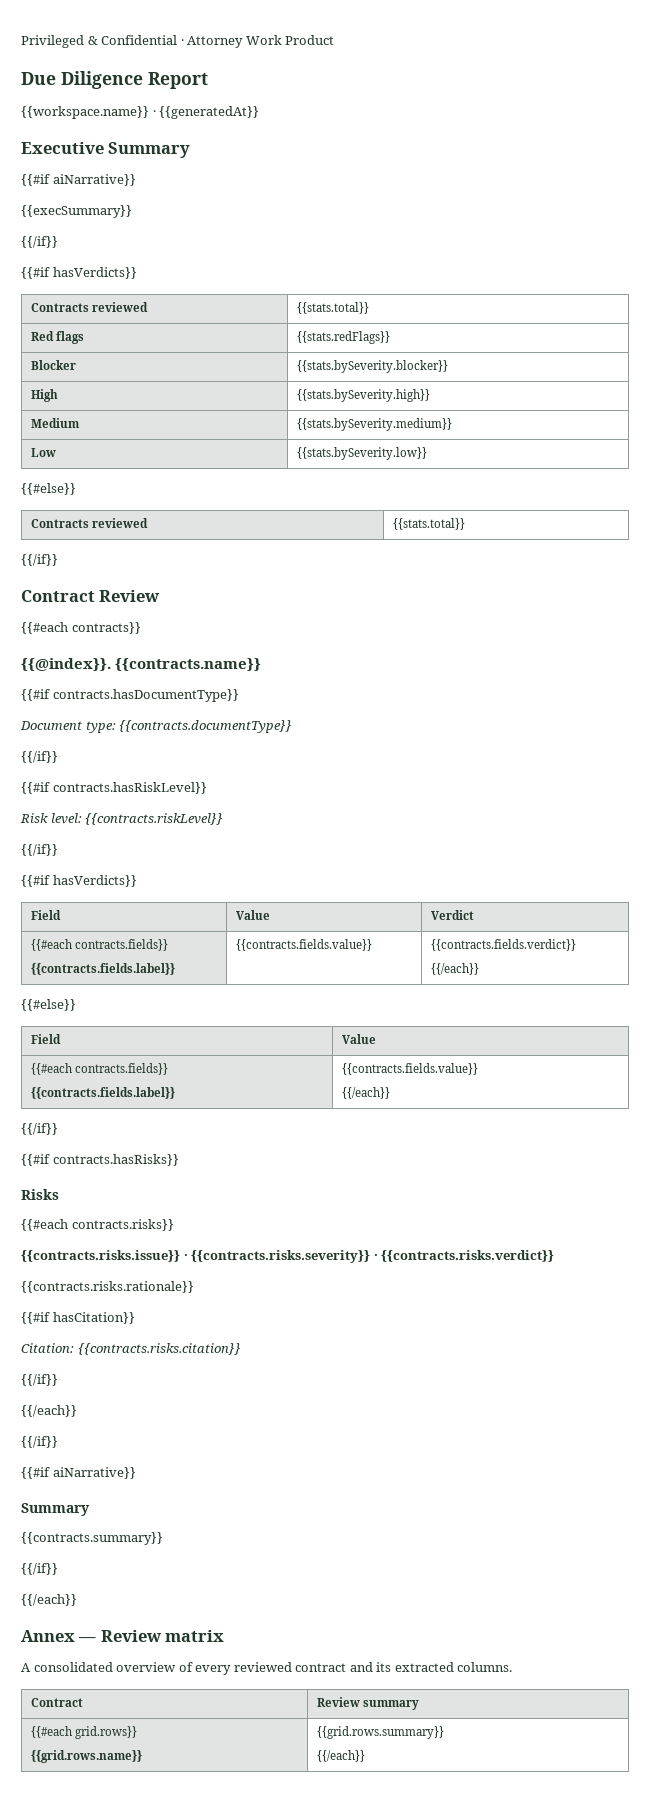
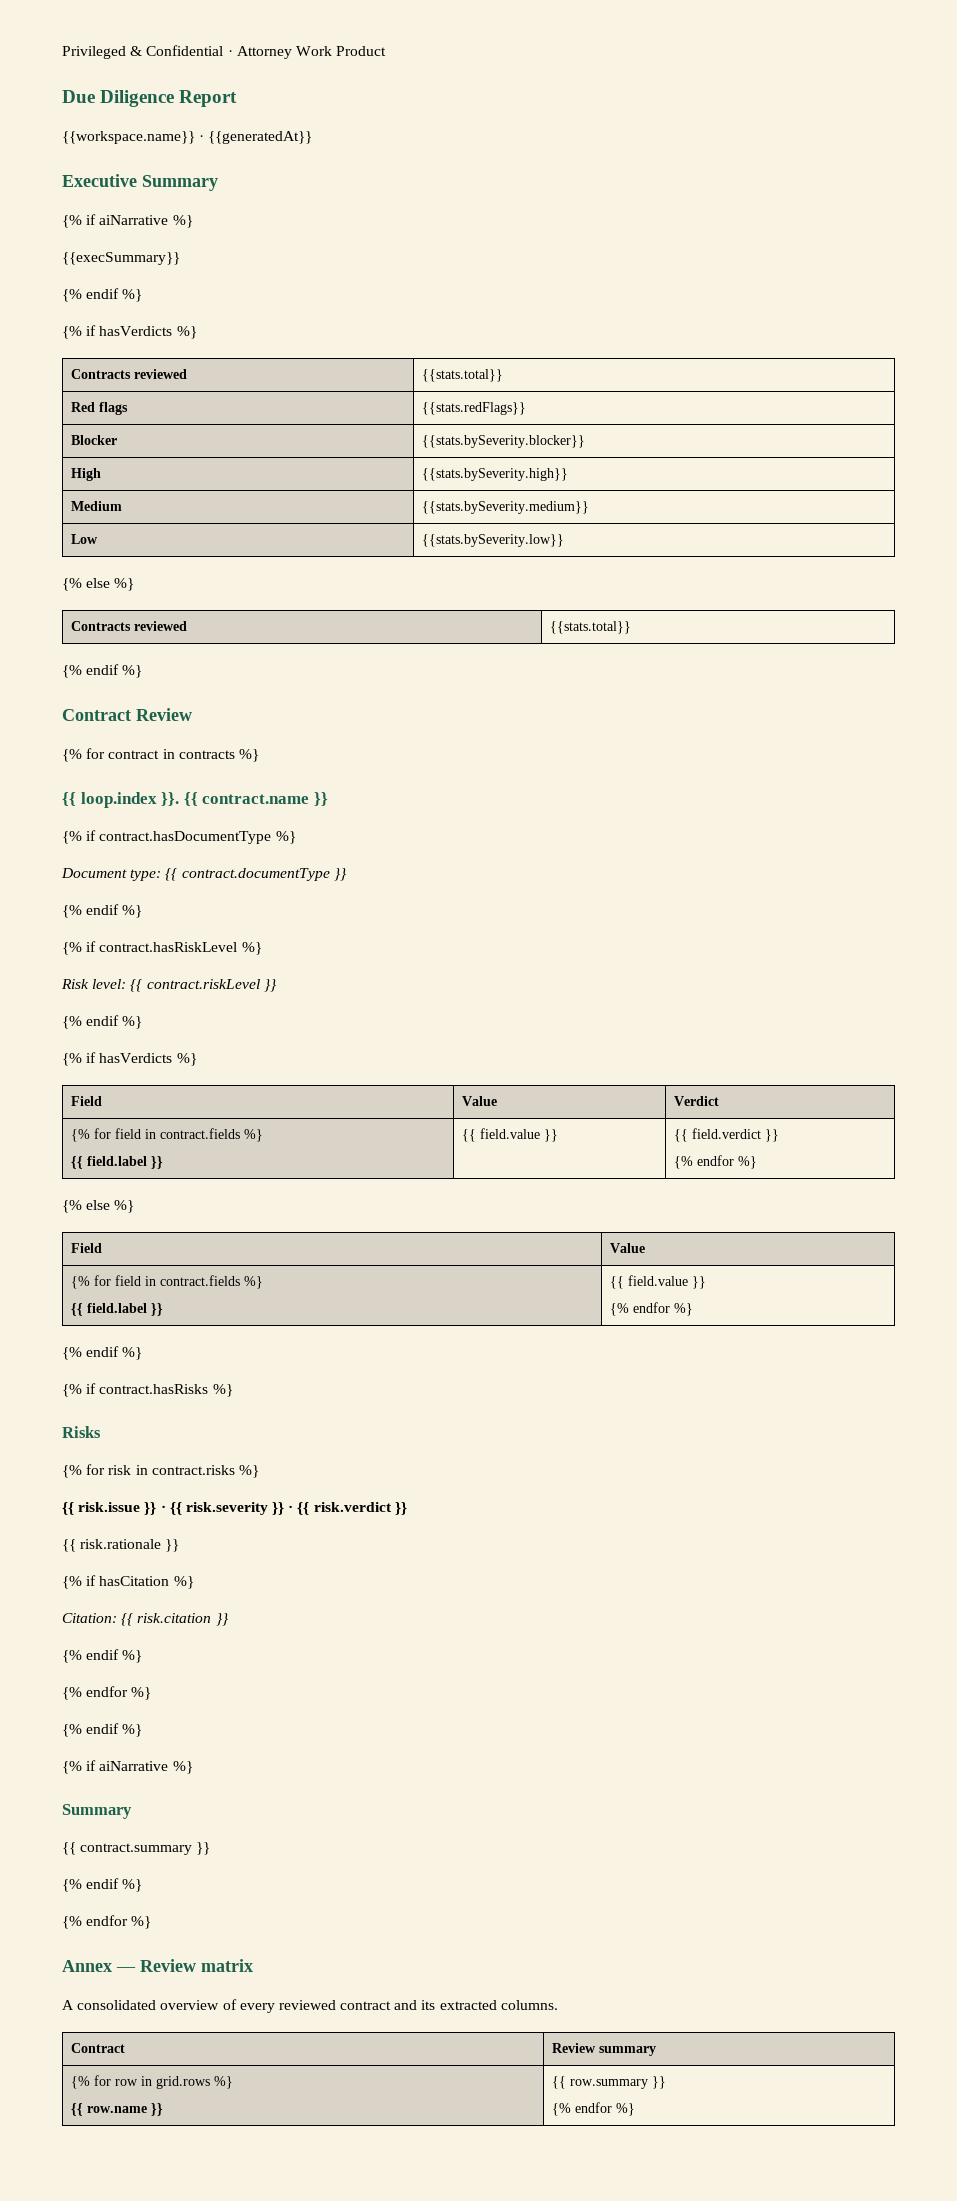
[21,174,136,186] [21,205,132,218] [21,236,58,248] [21,267,137,279] {{#if aiNarrative}} // {{execSummary}} // {{/if}} // {{#if hasVerdicts}} -> [62,214,193,228] [62,252,180,265] [62,288,143,302] [62,325,197,339] {% if aiNarrative %} // {{execSummary}} // {% endif %} // {% if hasVerdicts %}
[21,483,76,495] [30,518,149,528] [392,518,465,530] [21,554,58,566] {{#else}} // Contracts reviewed | {{stats.total}} // {{/if}} -> [62,578,135,591] [71,621,188,631] [550,621,632,634] [62,664,143,678] {% else %} // Contracts reviewed | {{stats.total}} // {% endif %}
[21,622,141,634] [21,658,262,671] [21,689,239,702] [20,720,293,733] [21,751,58,763] [21,782,207,794] [20,813,224,825] [21,844,58,856] [21,875,137,887] [30,910,61,920] [235,910,270,920] [430,910,474,920] [30,939,169,951] [30,963,175,975] [235,939,372,951] [430,939,576,951] [430,963,479,975] [21,999,76,1011] [30,1034,61,1044] [341,1034,376,1044] [30,1063,169,1075] [30,1087,175,1099] [341,1063,478,1075] [341,1087,390,1099] [21,1123,58,1135] [21,1154,179,1166] [21,1189,59,1200] [21,1219,174,1231] [21,1250,555,1263] [21,1281,194,1293] [21,1312,135,1324] [21,1343,241,1355] [21,1374,58,1386] [21,1405,77,1417] [21,1436,58,1448] [21,1467,136,1479] [21,1503,90,1516] [21,1532,163,1545] [21,1563,58,1575] [21,1594,77,1606] {{#each contracts}} // {{@index}}. {{contracts.name}} // {{#if contracts.hasDocumentType}} // Document type: {{contracts.documentType}} // {{/if}} // {{#if contracts.hasRiskLevel}} // Risk level: {{contracts.riskLevel}} // {{/if}} // {{#if hasVerdicts}} // Field | Value | Verdict // {{#each contracts.fields}} // {{contracts.fields.label}} | {{contracts.fields.value}} | {{contracts.fields.verdict}} // {{/each}} // {{#else}} // Field | Value // {{#each contracts.fields}} // {{contracts.fields.label}} | {{contracts.fields.value}} // {{/each}} // {{/if}} // {{#if contracts.hasRisks}} // Risks // {{#each contracts.risks}} // {{contracts.risks.issue}} · {{contracts.risks.severity}} · {{contracts.risks.verdict}} // {{contracts.risks.rationale}} // {{#if hasCitation}} // Citation: {{contracts.risks.citation}} // {{/if}} // {{/each}} // {{/if}} // {{#if aiNarrative}} // Summary // {{contracts.summary}} // {{/if}} // {{/each}} -> [62,748,259,762] [62,792,328,808] [62,830,296,844] [61,868,347,881] [62,904,143,918] [62,941,262,955] [61,979,277,992] [62,1015,143,1029] [62,1052,197,1066] [71,1096,103,1106] [462,1096,498,1106] [674,1096,720,1106] [71,1128,264,1142] [71,1156,164,1169] [462,1128,559,1142] [674,1128,780,1142] [674,1155,758,1169] [62,1200,135,1213] [71,1243,103,1253] [610,1243,646,1253] [71,1275,264,1289] [71,1303,164,1316] [610,1275,707,1289] [610,1302,694,1316] [62,1346,143,1360] [62,1383,233,1397] [62,1426,101,1438] [62,1464,259,1478] [62,1502,407,1515] [62,1539,180,1552] [62,1575,194,1589] [62,1613,229,1626] [62,1649,143,1663] [62,1686,152,1700] [62,1723,143,1737] [62,1760,193,1774] [62,1804,132,1819] [62,1842,211,1855] [62,1878,143,1892] [62,1915,152,1929] {% for contract in contracts %} // {{ loop.index }}. {{ contract.name }} // {% if contract.hasDocumentType %} // Document type: {{ contract.documentType }} // {% endif %} // {% if contract.hasRiskLevel %} // Risk level: {{ contract.riskLevel }} // {% endif %} // {% if hasVerdicts %} // Field | Value | Verdict // {% for field in contract.fields %} // {{ field.label }} | {{ field.value }} | {{ field.verdict }} // {% endfor %} // {% else %} // Field | Value // {% for field in contract.fields %} // {{ field.label }} | {{ field.value }} // {% endfor %} // {% endif %} // {% if contract.hasRisks %} // Risks // {% for risk in contract.risks %} // {{ risk.issue }} · {{ risk.severity }} · {{ risk.verdict }} // {{ risk.rationale }} // {% if hasCitation %} // Citation: {{ risk.citation }} // {% endif %} // {% endfor %} // {% endif %} // {% if aiNarrative %} // Summary // {{ contract.summary }} // {% endif %} // {% endfor %}
[30,1726,138,1739] [30,1750,142,1763] [316,1726,444,1739] [316,1750,365,1762] {{#each grid.rows}} // {{grid.rows.name}} | {{grid.rows.summary}} // {{/each}} -> [71,2075,234,2089] [71,2103,164,2116] [552,2076,667,2089] [552,2102,636,2116] {% for row in grid.rows %} // {{ row.name }} | {{ row.summary }} // {% endfor %}

